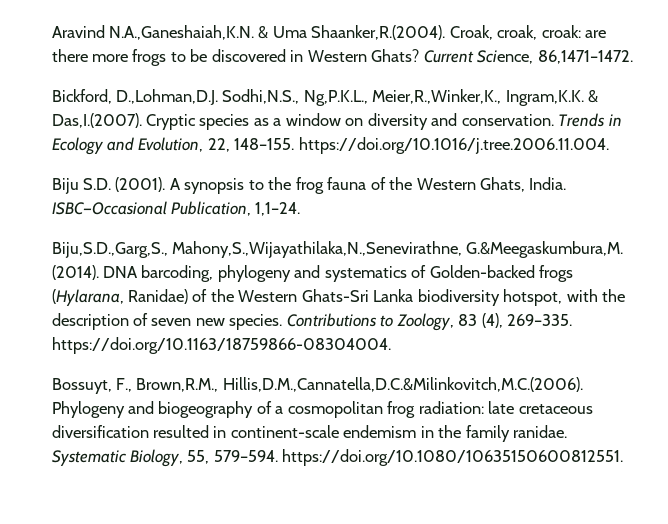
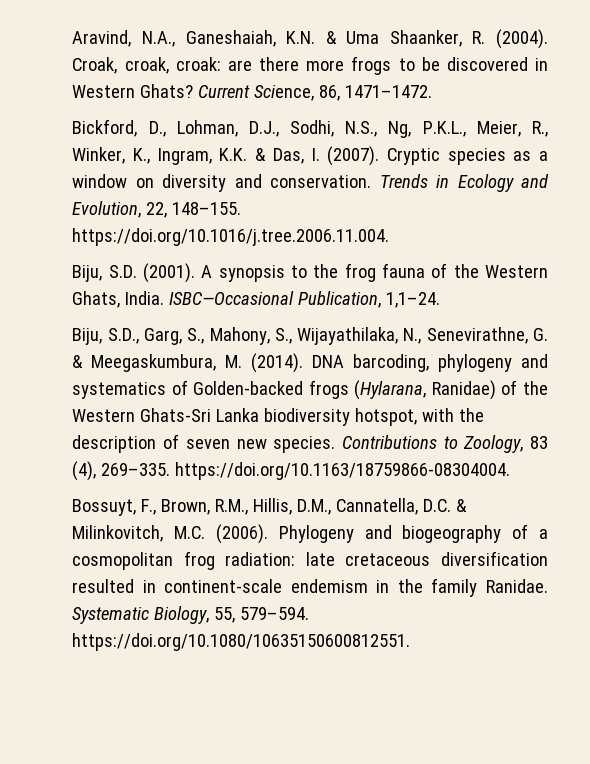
[51,25,446,40] Aravind N.A.,Ganeshaiah,K.N. & Uma Shaanker,R.(2004). -> [72,29,548,49] Aravind, N.A., Ganeshaiah, K.N. & Uma Shaanker, R. (2004).
[537,50,633,64] 86,1471–1472. -> [319,85,433,101] 86, 1471–1472.
[115,89,599,106] [51,113,142,128] D.,Lohman,D.J. Sodhi,N.S., Ng,P.K.L., Meier,R.,Winker,K., Ingram,K.K. & Das,I.(2007). -> [148,120,548,138] [72,146,380,166] D., Lohman, D.J., Sodhi, N.S., Ng, P.K.L., Meier, R., Winker, K., Ingram, K.K. & Das, I. (2007).
[51,178,79,194] Biju -> [72,265,103,282] Biju,
[51,241,624,258] Biju,S.D.,Garg,S., Mahony,S.,Wijayathilaka,N.,Senevirathne, G.&Meegaskumbura,M. -> [72,327,548,345] [72,354,243,372] Biju, S.D., Garg, S., Mahony, S., Wijayathilaka, N., Senevirathne, G. & Meegaskumbura, M.
[136,377,583,392] Brown,R.M., Hillis,D.M.,Cannatella,D.C.&Milinkovitch,M.C.(2006). -> [161,498,468,515] [72,524,268,544] Brown, R.M., Hillis, D.M., Cannatella, D.C. & Milinkovitch, M.C. (2006).
[513,425,568,438] ranidae. -> [486,579,548,593] Ranidae.

